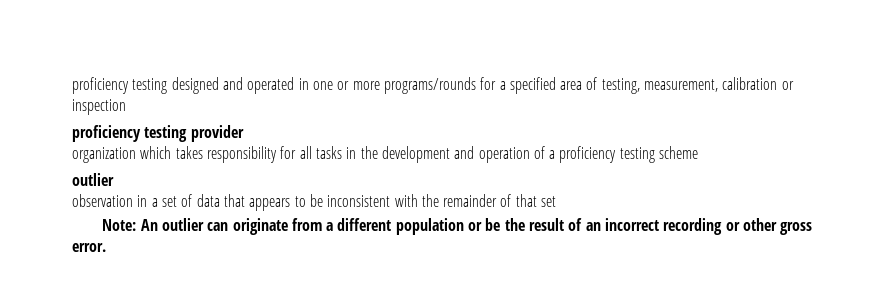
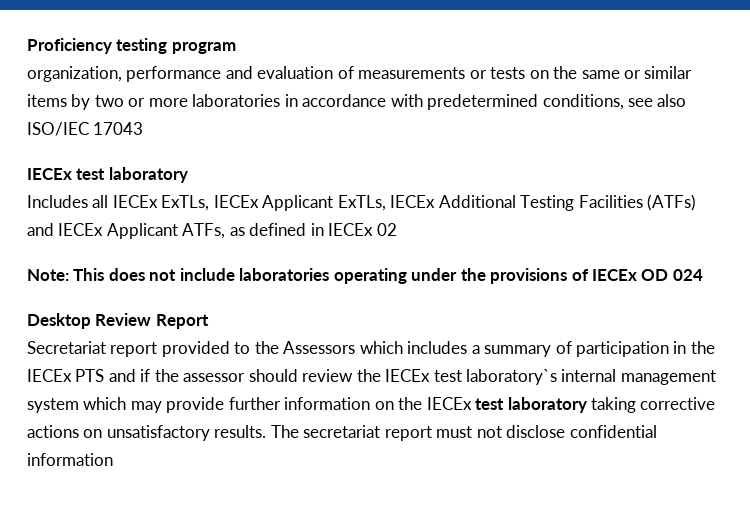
[72,77,794,94] [72,99,126,115] [72,125,244,142] [72,146,699,163] [72,173,114,186] [72,194,557,211] [102,218,813,235] [72,243,106,252] proficiency testing designed and operated in one or more programs/rounds for a specified area of testing, measurement, calibration or inspection // proficiency testing provider // organization which takes responsibility for all tasks in the development and operation of a proficiency testing scheme // outlier // observation in a set of data that appears to be inconsistent with the remainder of that set // Note: An outlier can originate from a different population or be the result of an incorrect recording or other gross error. -> [27,38,236,54] [27,66,693,82] [27,94,687,110] [27,122,144,136] [27,167,188,183] [27,194,697,211] [27,223,397,239] [27,268,703,284] [27,313,209,329] [27,341,715,357] [27,369,716,385] [27,397,716,413] [27,425,657,441] [27,453,113,466] Proficiency testing program // organization, performance and evaluation of measurements or tests on the same or similar items by two or more laboratories in accordance with predetermined conditions, see also ISO/IEC 17043 // IECEx test laboratory // Includes all IECEx ExTLs, IECEx Applicant ExTLs, IECEx Additional Testing Facilities (ATFs) and IECEx Applicant ATFs, as defined in IECEx 02 // Note: This does not include laboratories operating under the provisions of IECEx OD 024 // Desktop Review Report // Secretariat report provided to the Assessors which includes a summary of participation in the IECEx PTS and if the assessor should review the IECEx test laboratory`s internal management system which may provide further information on the IECEx test laboratory taking corrective actions on unsatisfactory results. The secretariat report must not disclose confidential information

